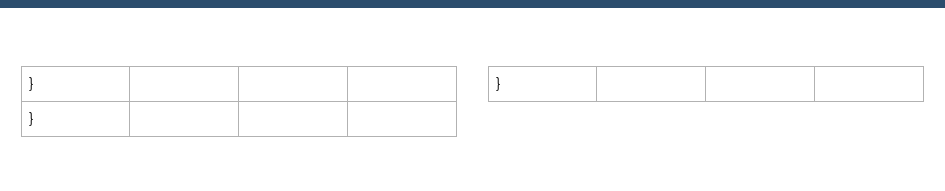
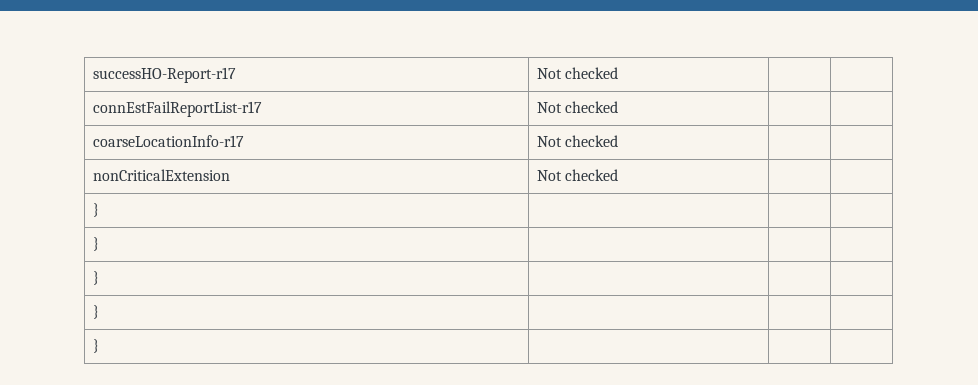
[28,77,34,91] [28,112,34,126] [495,77,501,91] } | | | // } | | | // } | | | -> [92,67,236,83] [536,67,619,79] [92,101,262,117] [536,101,619,113] [92,135,244,147] [536,135,619,147] [92,169,230,181] [536,169,619,181] [92,203,99,217] [92,237,99,251] [92,271,99,285] [92,305,99,319] [92,339,99,353] successHO-Report-r17 | Not checked | | // connEstFailReportList-r17 | Not checked | | // coarseLocationInfo-r17 | Not checked | | // nonCriticalExtension | Not checked | | // } | | | // } | | | // } | | | // } | | | // } | | |

